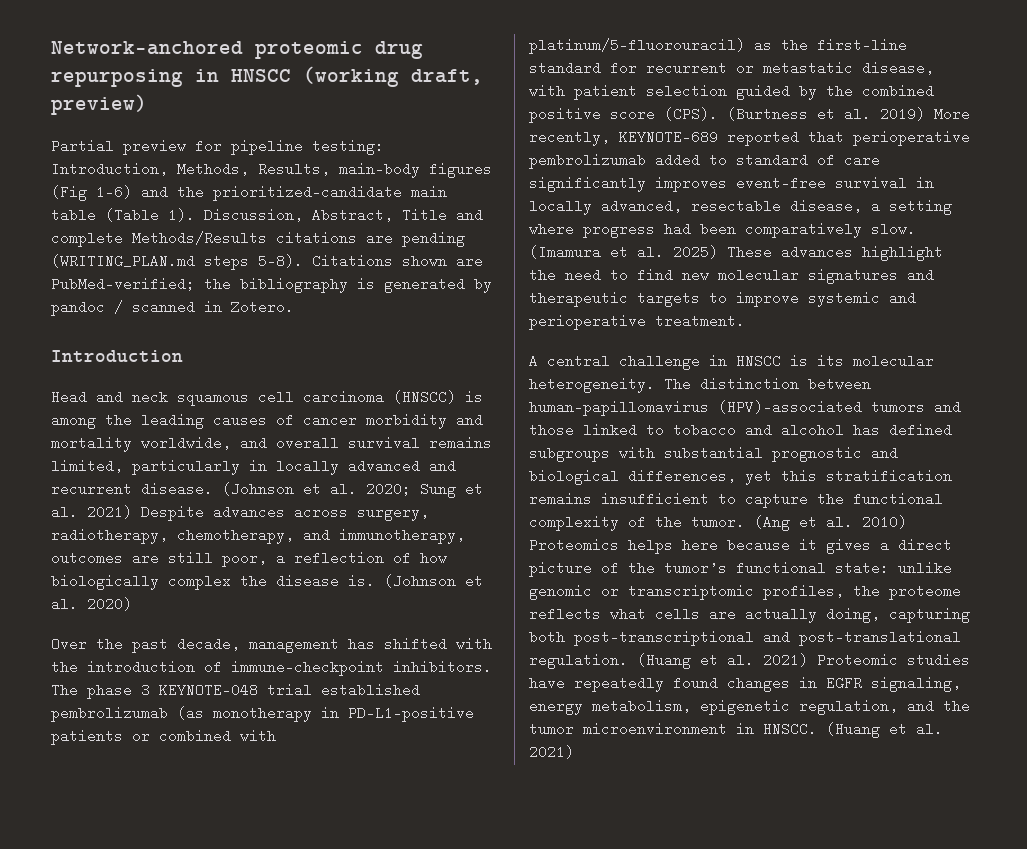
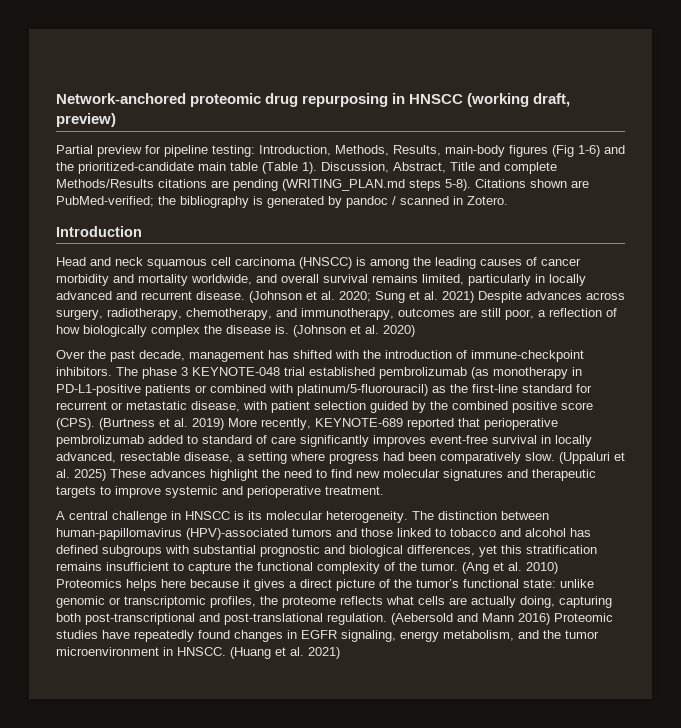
[529,245,601,259] (Imamura -> [559,452,610,464] (Uppaluri
[637,653,808,669] (Huang et al. 2021) -> [391,613,550,625] (Aebersold and Mann 2016)
[700,699,898,715] epigenetic regulation, -> (514, 635) none

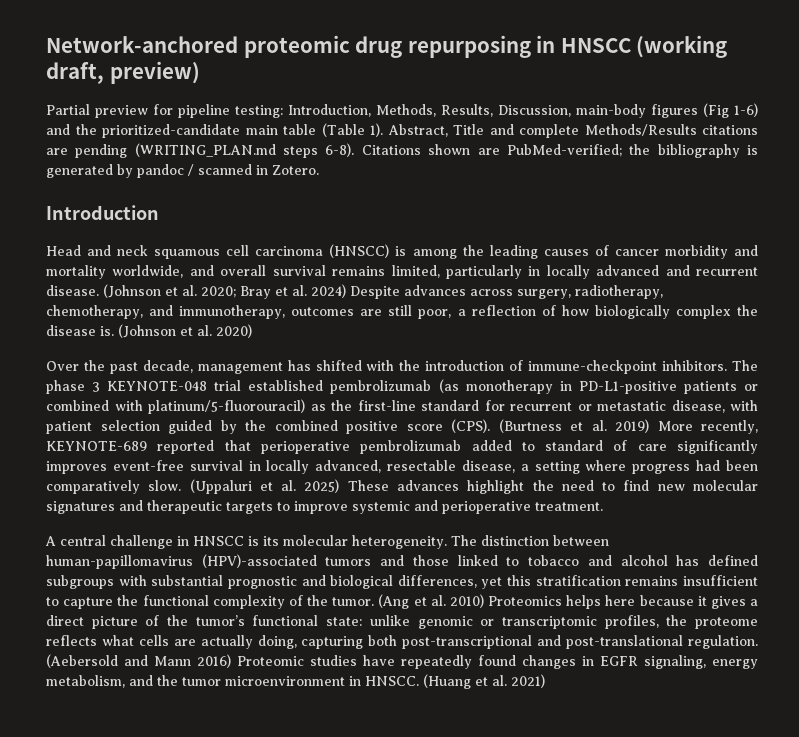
(441, 150) none -> [498,105,571,117] Discussion,
[321,162,389,173] Discussion, -> (383, 130) none
[445,179,471,191] 5-8). -> [325,143,355,157] 6-8).
[375,291,474,303] Sung et al. 2021) -> [240,284,346,299] Bray et al. 2024)

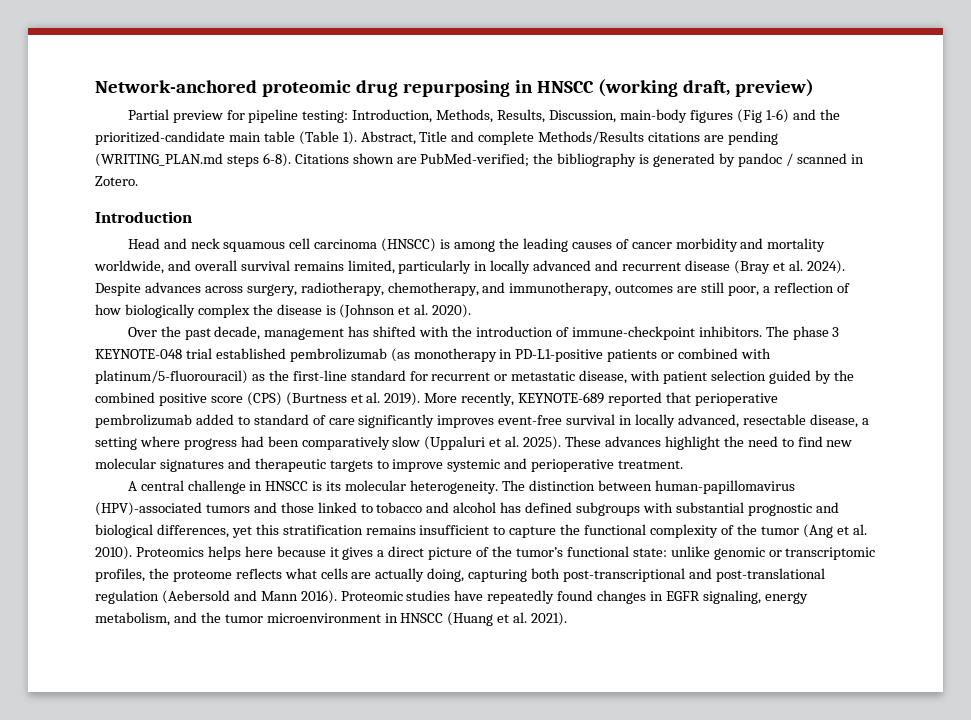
[46,284,346,299] disease. (Johnson et al. 2020; Bray et al. 2024) -> [684,260,845,274] disease (Bray et al. 2024).
[100,324,252,338] is. (Johnson et al. 2020) -> [325,304,472,318] is (Johnson et al. 2020).
[451,419,490,433] (CPS). -> [246,392,282,406] (CPS)
[615,419,649,433] 2019) -> [384,392,421,406] 2019).
[148,480,182,491] slow. -> [392,436,421,447] slow
[304,479,340,493] 2025) -> [523,436,562,450] 2025).
[332,597,375,606] tumor. -> [760,526,799,535] tumor
[449,594,484,608] 2010) -> [95,546,132,560] 2010).
[688,635,758,649] regulation. -> [95,590,159,604] regulation
[197,654,231,668] 2016) -> [300,590,337,604] 2016).
[365,676,419,686] HNSCC. -> [400,613,444,623] HNSCC
[511,674,545,688] 2021) -> [531,612,568,626] 2021).

